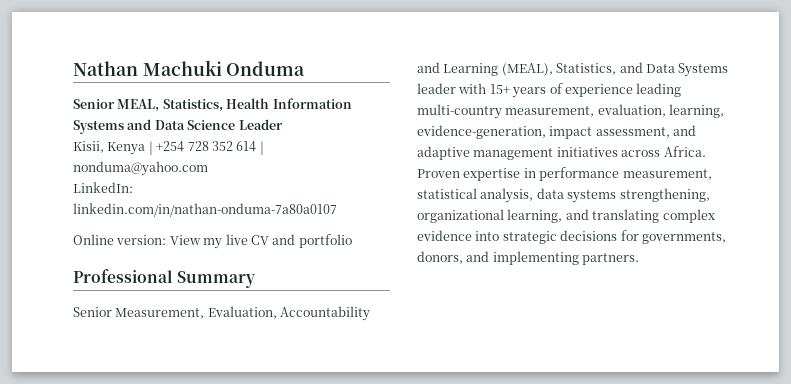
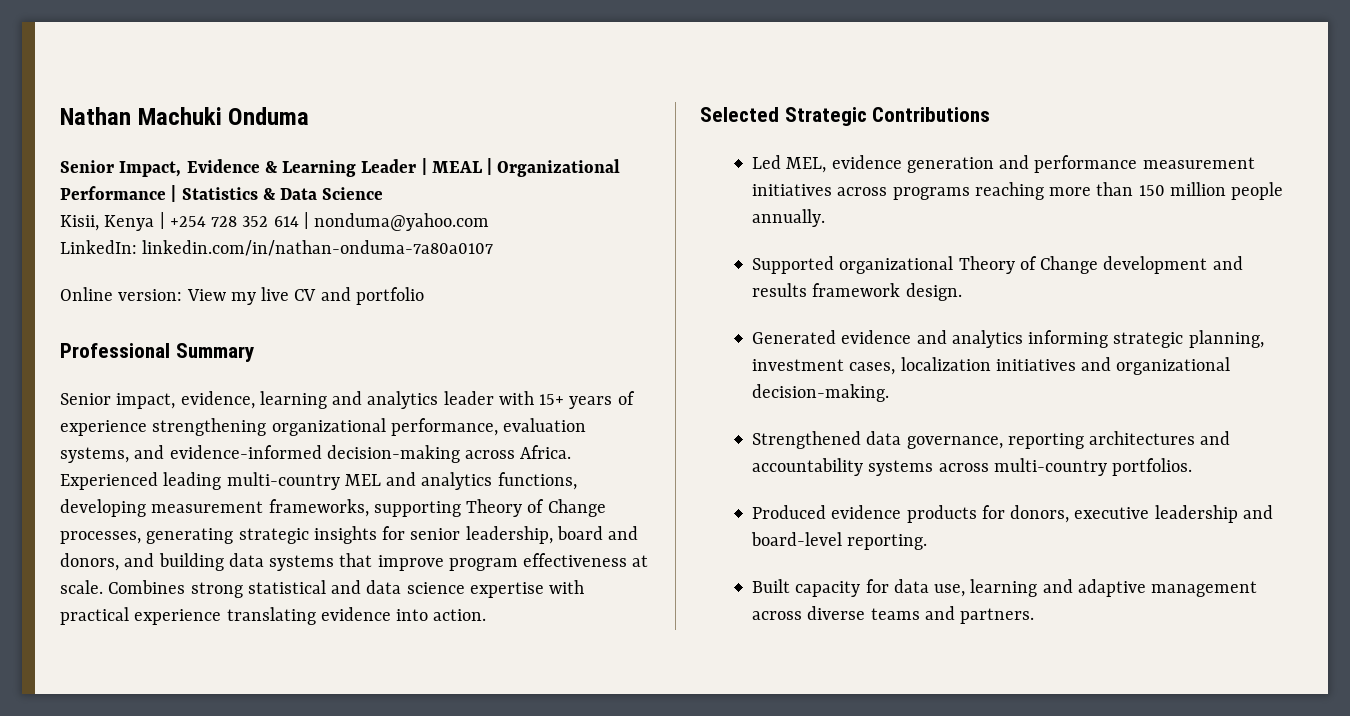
[117,98,352,112] [73,119,152,134] MEAL, Statistics, Health Information Systems and -> [119,158,621,177] [60,185,275,202] Impact, Evidence & Learning Leader | MEAL | Organizational Performance | Statistics &
[238,119,283,130] Leader -> (384, 193) none
[115,306,371,321] [417,62,729,77] Measurement, Evaluation, Accountability and Learning (MEAL), Statistics, and Data Systems -> [116,391,439,409] impact, evidence, learning and analytics
[636,83,682,97] [417,104,725,119] [417,125,697,139] [417,146,706,160] [417,167,712,181] [417,188,710,203] [417,209,715,223] [417,230,726,244] [417,251,579,265] leading multi-country measurement, evaluation, learning, evidence-generation, impact assessment, and adaptive management initiatives across Africa. Proven expertise in performance measurement, statistical analysis, data systems strengthening, organizational learning, and translating complex evidence into strategic decisions for governments, donors, and implementing -> [152,418,587,436] [60,445,572,463] [60,472,577,490] [60,499,606,517] [60,526,639,544] [60,553,649,571] [60,580,585,598] [60,607,487,625] [700,107,991,126] [752,155,1255,173] [752,182,1284,200] [752,209,826,227] [752,256,1243,274] [752,283,962,301] [752,330,1264,348] [752,357,1231,375] [752,384,890,402] [752,431,1231,449] [752,458,1193,476] [752,505,1274,523] [751,532,928,550] [752,579,1258,597] [752,606,955,620] strengthening organizational performance, evaluation systems, and evidence-informed decision-making across Africa. Experienced leading multi-country MEL and analytics functions, developing measurement frameworks, supporting Theory of Change processes, generating strategic insights for senior leadership, board and donors, and building data systems that improve program effectiveness at scale. Combines strong statistical and data science expertise with practical experience translating evidence into action. // Selected Strategic Contributions // Led MEL, evidence generation and performance measurement initiatives across programs reaching more than 150 million people annually. // Supported organizational Theory of Change development and results framework design. // Generated evidence and analytics informing strategic planning, investment cases, localization initiatives and organizational decision-making. // Strengthened data governance, reporting architectures and accountability systems across multi-country portfolios. // Produced evidence products for donors, executive leadership and board-level reporting. // Built capacity for data use, learning and adaptive management across diverse teams and

